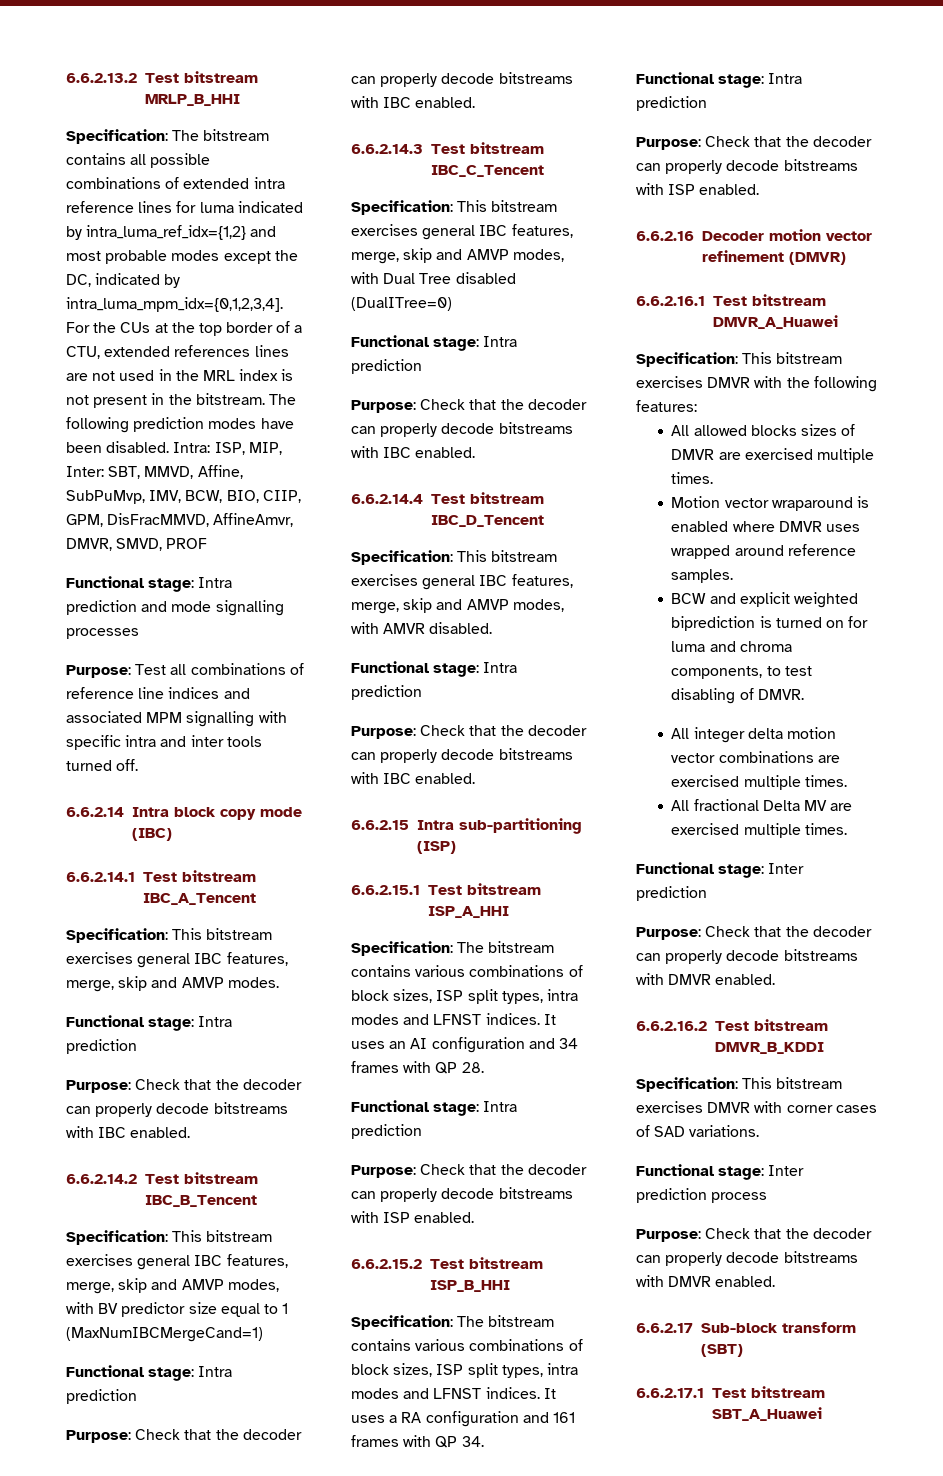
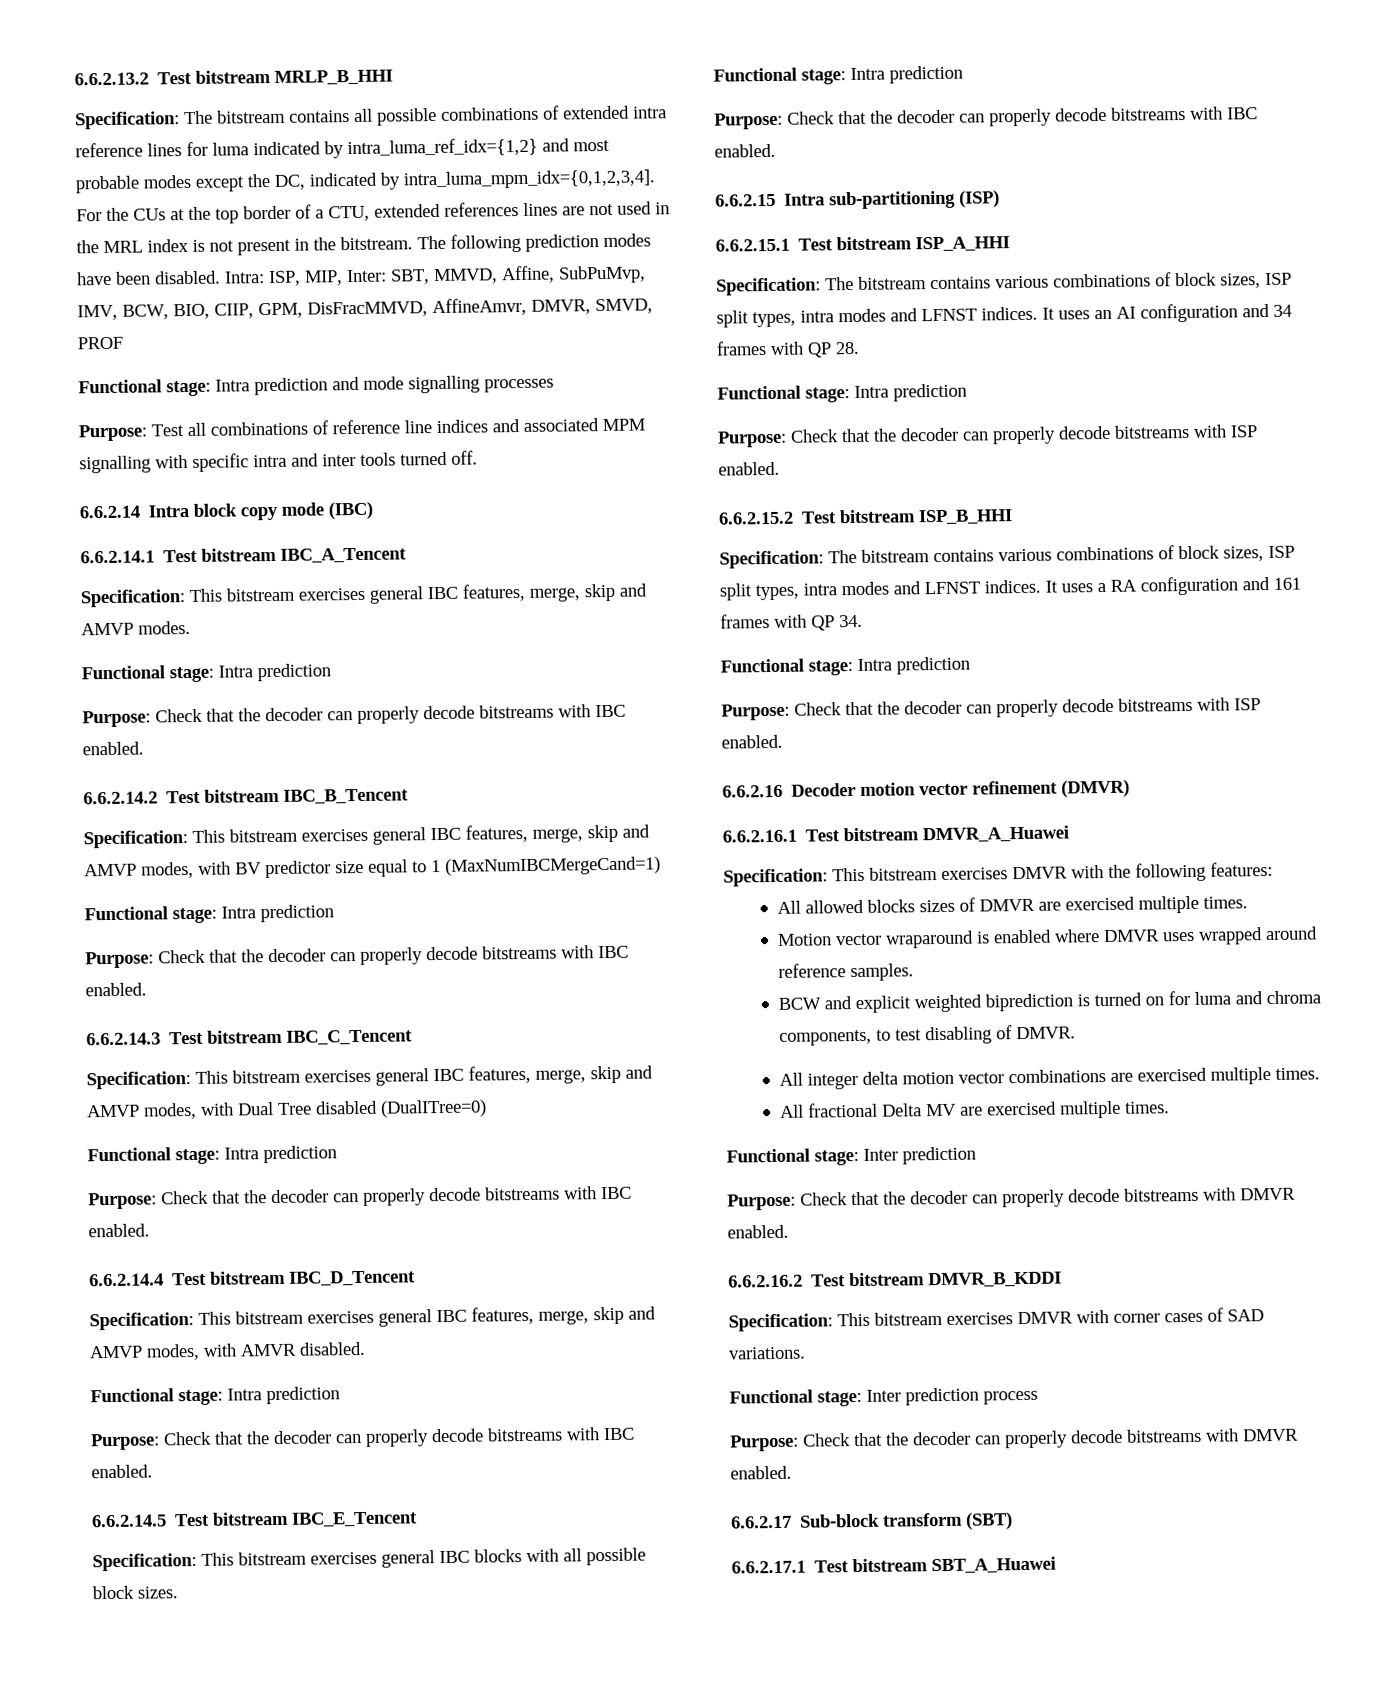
(476, 778) none -> [91,1511,419,1528] [92,1547,646,1572] [92,1585,178,1600] [713,65,963,85] [714,106,1258,130] [714,143,776,158] // 6.6.2.14.5 Test bitstream IBC_E_Tencent // Specification: This bitstream exercises general IBC blocks with all possible block sizes. // Functional stage: Intra prediction // Purpose: Check that the decoder can properly decode bitstreams with IBC enabled.

